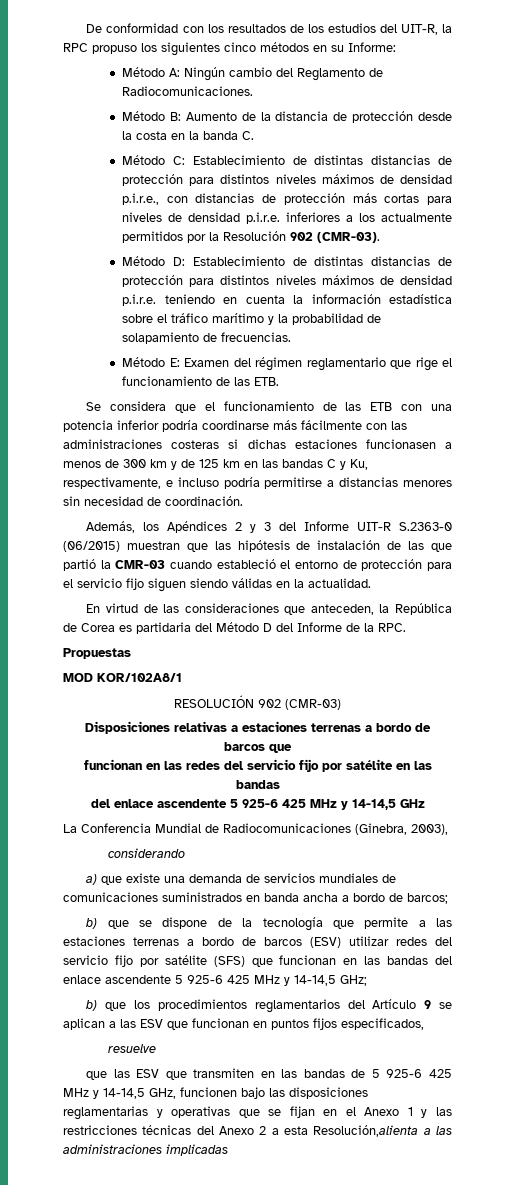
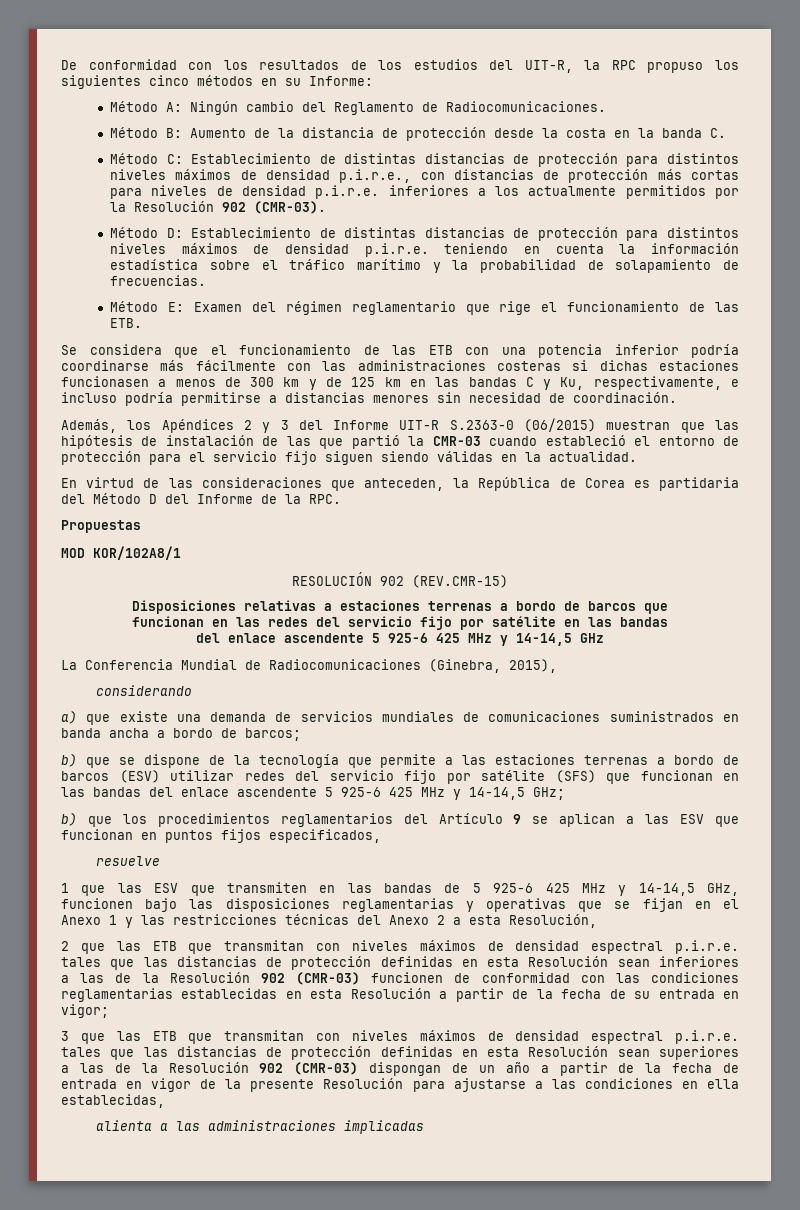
[285,699,341,710] (CMR-03) -> [412,575,508,588] (REV.CMR-15)
[411,824,448,835] 2003), -> [509,659,557,673] 2015),
(156, 1048) none -> [61,883,69,893] 1
[313,1125,419,1137] Resolución,alienta -> [509,914,597,928] [61,940,739,954] [61,956,739,970] [61,972,739,985] [61,988,739,1002] [61,1004,109,1018] [61,1030,739,1044] [61,1046,739,1060] [61,1062,739,1076] [61,1078,740,1092] [61,1094,165,1108] [95,1120,152,1131] Resolución, // 2 que las ETB que transmitan con niveles máximos de densidad espectral p.i.r.e. tales que las distancias de protección definidas en esta Resolución sean inferiores a las de la Resolución 902 (CMR-03) funcionen de conformidad con las condiciones reglamentarias establecidas en esta Resolución a partir de la fecha de su entrada en vigor; // 3 que las ETB que transmitan con niveles máximos de densidad espectral p.i.r.e. tales que las distancias de protección definidas en esta Resolución sean superiores a las de la Resolución 902 (CMR-03) dispongan de un año a partir de la fecha de entrada en vigor de la presente Resolución para ajustarse a las condiciones en ella establecidas, // alienta

